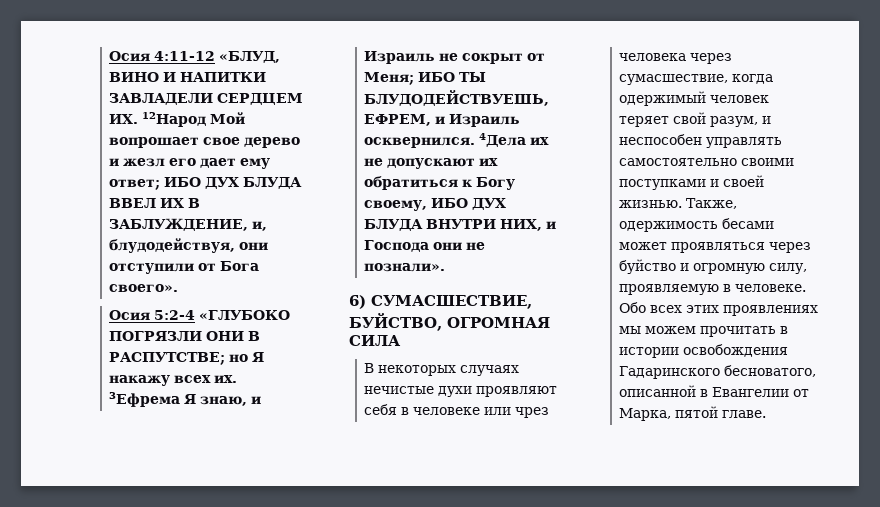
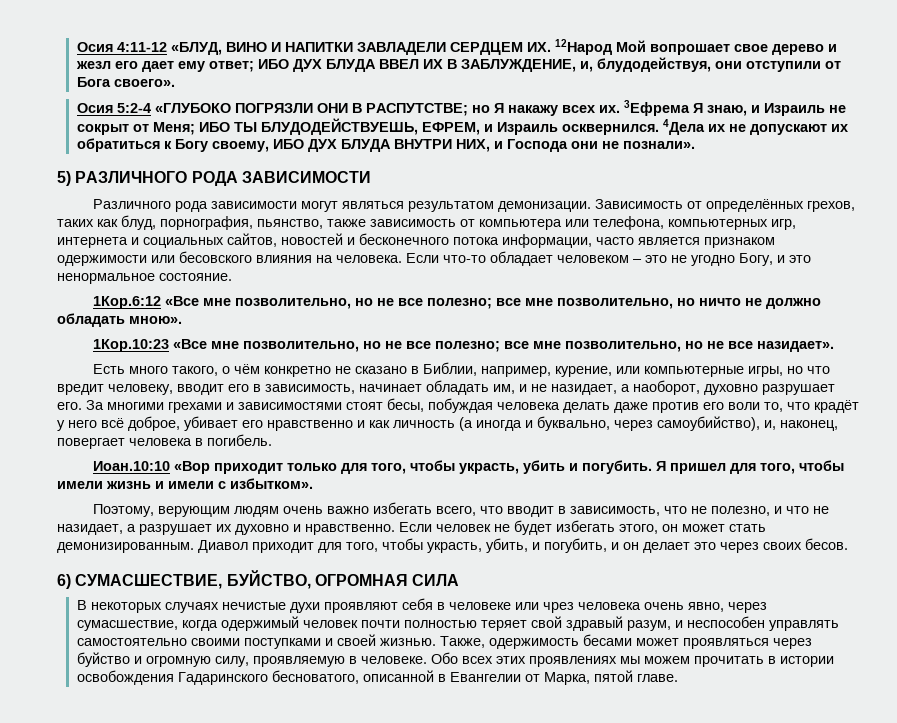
(446, 267) none -> [57,171,371,186] [93,199,856,212] [57,215,796,230] [57,233,775,248] [57,251,811,266] [57,273,232,284] [93,296,822,309] [57,313,182,327] [93,339,835,352] [93,362,831,377] [57,380,835,395] [57,398,859,413] [57,416,838,431] [57,434,272,449] [93,460,845,474] [57,478,313,489] [93,502,830,517] [57,520,766,535] [57,538,848,553] // 5) РАЗЛИЧНОГО РОДА ЗАВИСИМОСТИ // Различного рода зависимости могут являться результатом демонизации. Зависимость от определённых грехов, таких как блуд, порнография, пьянство, также зависимость от компьютера или телефона, компьютерных игр, интернета и социальных сайтов, новостей и бесконечного потока информации, часто является признаком одержимости или бесовского влияния на человека. Если что-то обладает человеком – это не угодно Богу, и это ненормальное состояние. // 1Кор.6:12 «Все мне позволительно, но не все полезно; все мне позволительно, но ничто не должно обладать мною». // 1Кор.10:23 «Все мне позволительно, но не все полезно; все мне позволительно, но не все назидает». // Есть много такого, о чём конкретно не сказано в Библии, например, курение, или компьютерные игры, но что вредит человеку, вводит его в зависимость, начинает обладать им, и не назидает, а наоборот, духовно разрушает его. За многими грехами и зависимостями стоят бесы, побуждая человека делать даже против его воли то, что крадёт у него всё доброе, убивает его нравственно и как личность (а иногда и буквально, через самоубийство), и, наконец, повергает человека в погибель. // Иоан.10:10 «Вор приходит только для того, чтобы украсть, убить и погубить. Я пришел для того, чтобы имели жизнь и имели с избытком». // Поэтому, верующим людям очень важно избегать всего, что вводит в зависимость, что не полезно, и что не назидает, а разрушает их духовно и нравственно. Если человек не будет избегать этого, он может стать демонизированным. Диавол приходит для того, чтобы украсть, убить, и погубить, и он делает это через своих бесов.
(687, 57) none -> [643,602,724,612] очень явно,
(770, 99) none -> [360,620,477,628] почти полностью
(707, 118) none -> [565,616,623,631] здравый

